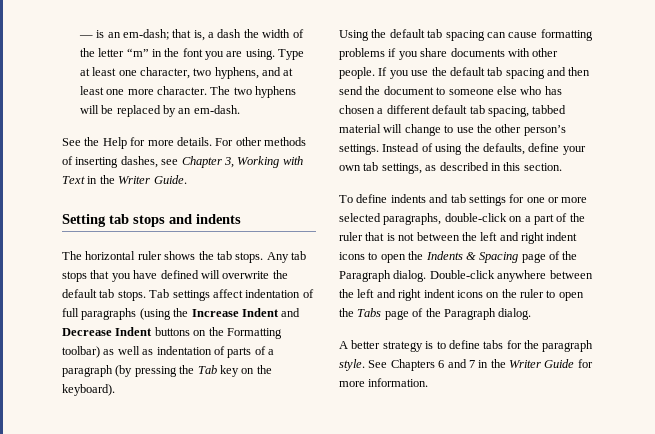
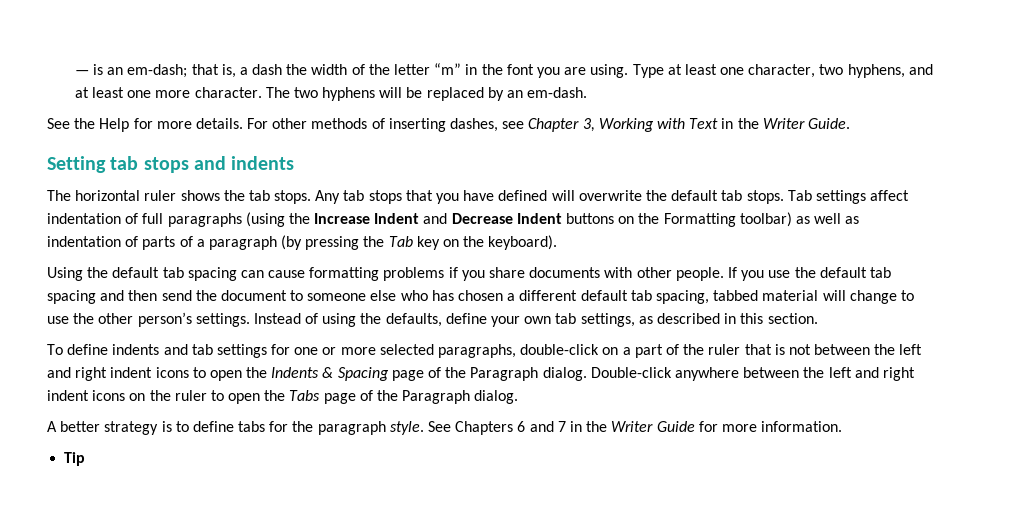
(429, 382) none -> [64,452,86,466] // Tip

